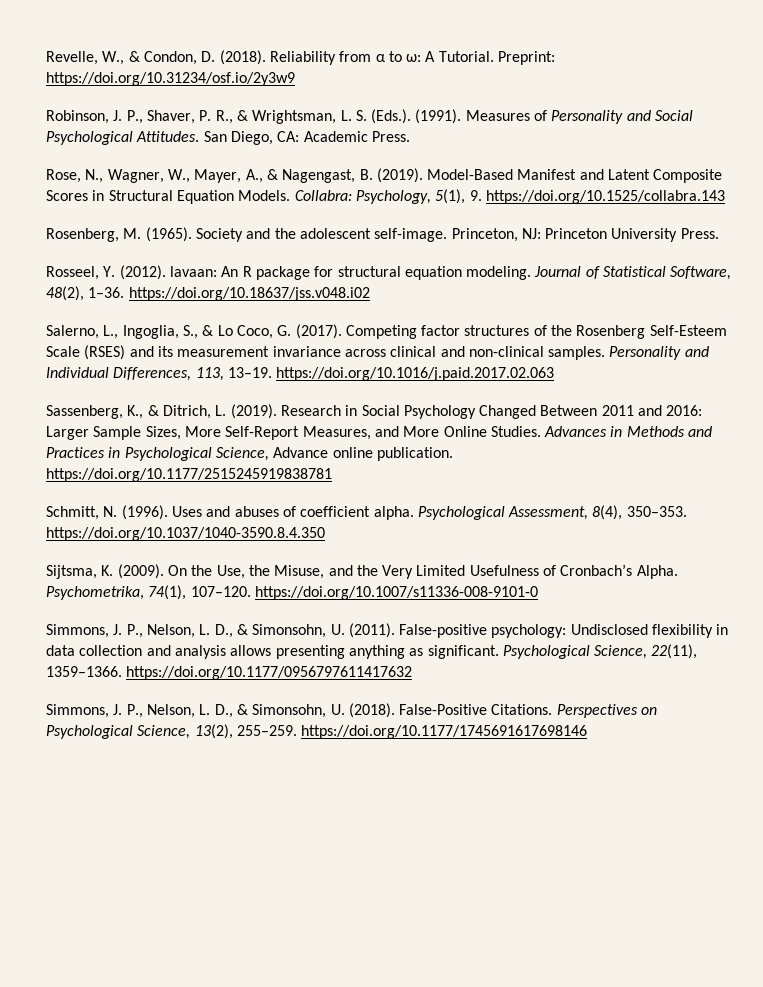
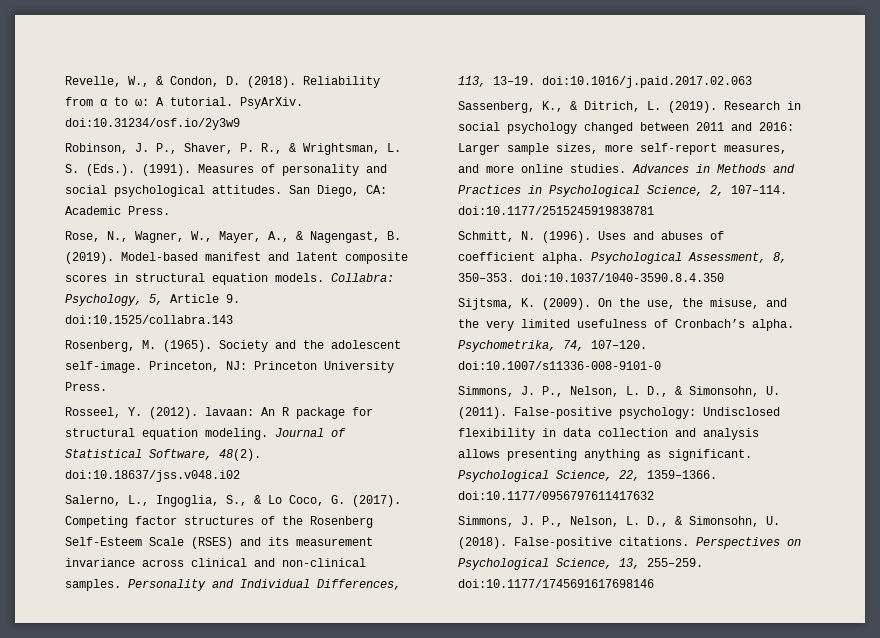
[438,51,556,65] [45,72,295,86] Tutorial. Preprint: https://doi.org/10.31234/osf.io/2y3w9 -> [170,97,304,109] [65,118,241,130] tutorial. PsyArXiv. doi:10.31234/osf.io/2y3w9
[551,110,694,124] [45,131,200,145] Personality and Social Psychological Attitudes. -> [282,164,388,176] [65,185,283,197] personality and social psychological attitudes.
[427,169,723,183] [45,189,725,204] Model-Based Manifest and Latent Composite Scores in Structural Equation Models. Collabra: Psychology, 5(1), 9. https://doi.org/10.1525/collabra.143 -> [121,252,409,264] [65,273,395,285] [65,294,241,306] [65,315,234,324] Model-based manifest and latent composite scores in structural equation models. Collabra: Psychology, 5, Article 9. doi:10.1525/collabra.143
[45,286,370,301] 48(2), 1–36. https://doi.org/10.18637/jss.v048.i02 -> [219,449,262,461] [65,470,241,482] 48(2). doi:10.18637/jss.v048.i02
[276,367,555,381] https://doi.org/10.1016/j.paid.2017.02.063 -> [542,76,753,88] doi:10.1016/j.paid.2017.02.063
[361,405,703,419] [45,426,541,440] Social Psychology Changed Between 2011 and 2016: Larger Sample Sizes, More Self-Report Measures, and More Online Studies. -> [458,122,795,134] [458,143,788,155] [458,164,627,173] social psychology changed between 2011 and 2016: Larger sample sizes, more self-report measures, and more online studies.
[273,447,453,461] [45,468,332,482] Advance online publication. https://doi.org/10.1177/2515245919838781 -> [710,185,788,196] [458,206,655,215] 2, 107–114. doi:10.1177/2515245919838781
[592,505,687,520] [45,527,325,541] 8(4), 350–353. https://doi.org/10.1037/1040-3590.8.4.350 -> [773,252,788,263] [458,273,725,282] 8, 350–353. doi:10.1037/1040-3590.8.4.350
[216,564,678,579] [45,585,538,600] Use, the Misuse, and the Very Limited Usefulness of Cronbach’s Alpha. Psychometrika, 74(1), 107–120. https://doi.org/10.1007/s11336-008-9101-0 -> [647,298,788,309] [458,319,795,331] [458,340,648,352] [458,361,662,370] use, the misuse, and the very limited usefulness of Cronbach’s alpha. Psychometrika, 74, 107–120. doi:10.1007/s11336-008-9101-0
[651,644,698,659] [45,666,413,680] 22(11), 1359–1366. https://doi.org/10.1177/0956797611417632 -> [619,470,718,481] [458,491,655,500] 22, 1359–1366. doi:10.1177/0956797611417632
[399,704,553,715] False-Positive Citations. -> [514,537,690,549] False-positive citations.
[194,724,588,739] 13(2), 255–259. https://doi.org/10.1177/1745691617698146 -> [619,558,704,569] [458,579,655,588] 13, 255–259. doi:10.1177/1745691617698146

